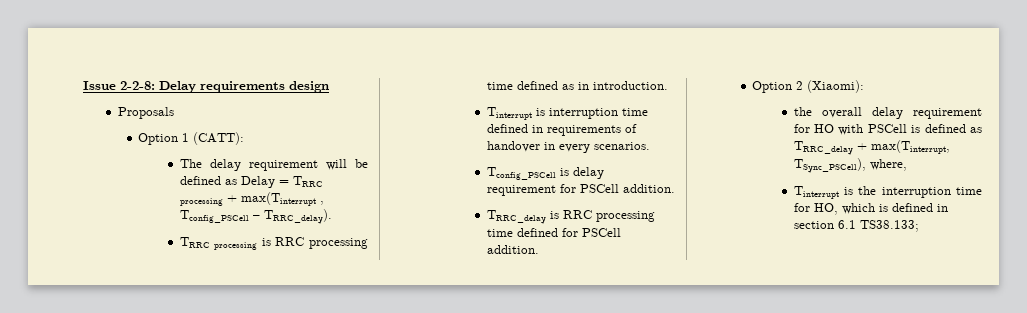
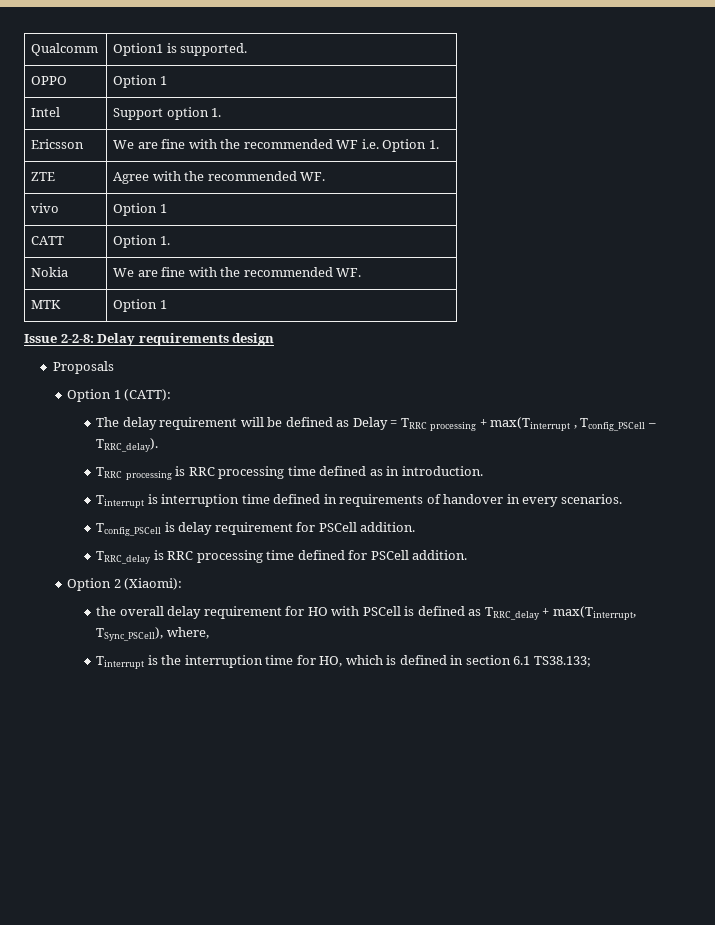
(83, 85) none -> [31,43,99,56] [113,43,248,56] [31,76,68,85] [113,75,167,88] [31,107,61,117] [113,107,222,120] [31,139,85,149] [113,139,439,152] [31,172,56,181] [113,171,326,184] [31,203,60,213] [113,203,167,216] [31,236,65,245] [113,235,170,248] [31,267,69,277] [113,267,362,277] [31,300,62,309] [113,299,167,312] Qualcomm | Option1 is supported. // OPPO | Option 1 // Intel | Support option 1. // Ericsson | We are fine with the recommended WF i.e. Option 1. // ZTE | Agree with the recommended WF. // vivo | Option 1 // CATT | Option 1. // Nokia | We are fine with the recommended WF. // MTK | Option 1 //

